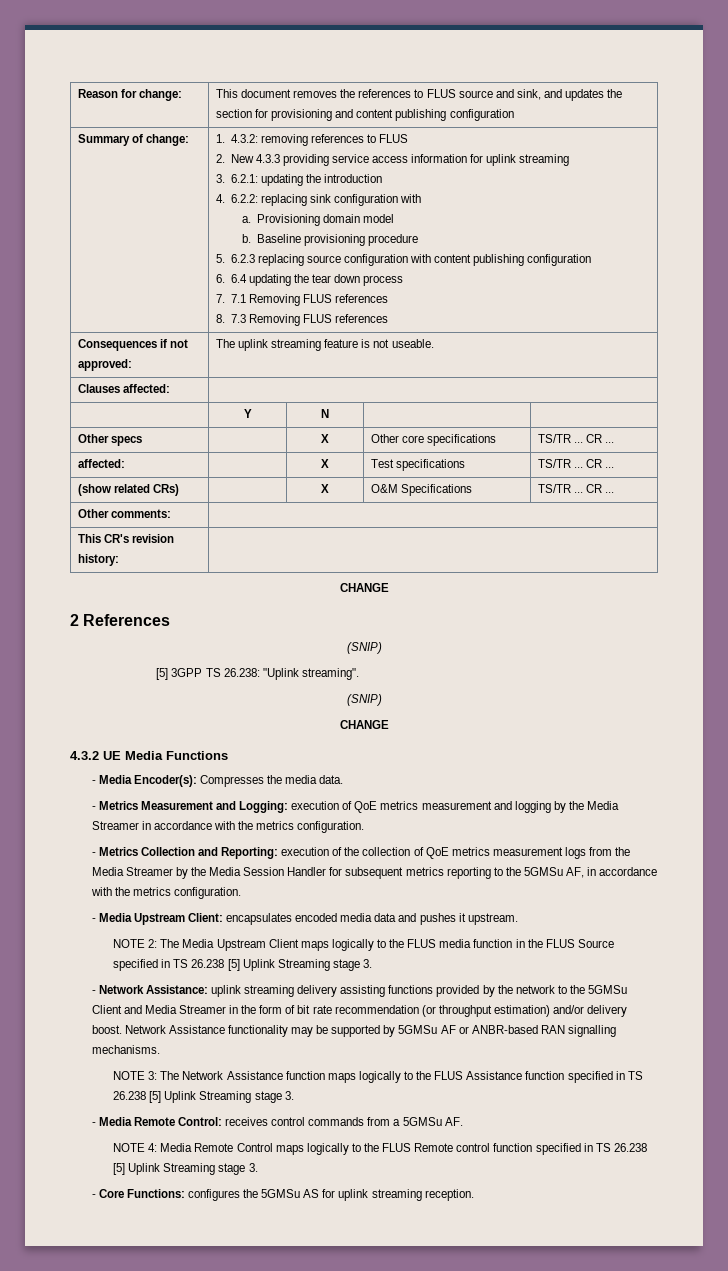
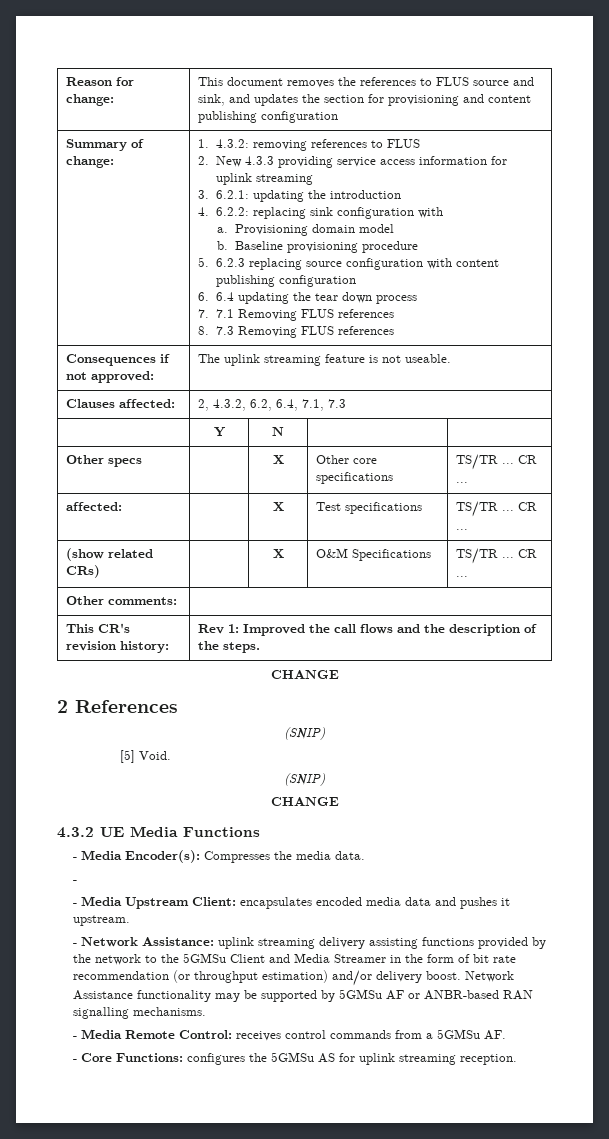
(170, 388) none -> [198,399,347,411] 2, 4.3.2, 6.2, 6.4, 7.1, 7.3
(119, 560) none -> [198,624,538,636] [198,641,261,653] Rev 1: Improved the call flows and the description of the steps.
[171,668,359,680] 3GPP TS 26.238: "Uplink streaming". -> [139,751,172,760] Void.
[98,801,620,813] [91,821,365,833] [91,847,631,859] [91,867,658,879] [90,887,241,899] Metrics Measurement and Logging: execution of QoE metrics measurement and logging by the Media Streamer in accordance with the metrics configuration. // - Metrics Collection and Reporting: execution of the collection of QoE metrics measurement logs from the Media Streamer by the Media Session Handler for subsequent metrics reporting to the 5GMSu AF, in accordance with the metrics configuration. -> (77, 881) none
[113,939,614,951] [113,959,373,971] // NOTE 2: The Media Upstream Client maps logically to the FLUS media function in the FLUS Source specified in TS 26.238 [5] Uplink Streaming stage 3. -> (130, 920) none
[113,1071,643,1083] [113,1091,294,1103] // NOTE 3: The Network Assistance function maps logically to the FLUS Assistance function specified in TS 26.238 [5] Uplink Streaming stage 3. -> (206, 1011) none
[113,1143,647,1155] [113,1163,258,1175] // NOTE 4: Media Remote Control maps logically to the FLUS Remote control function specified in TS 26.238 [5] Uplink Streaming stage 3. -> (506, 1035) none

